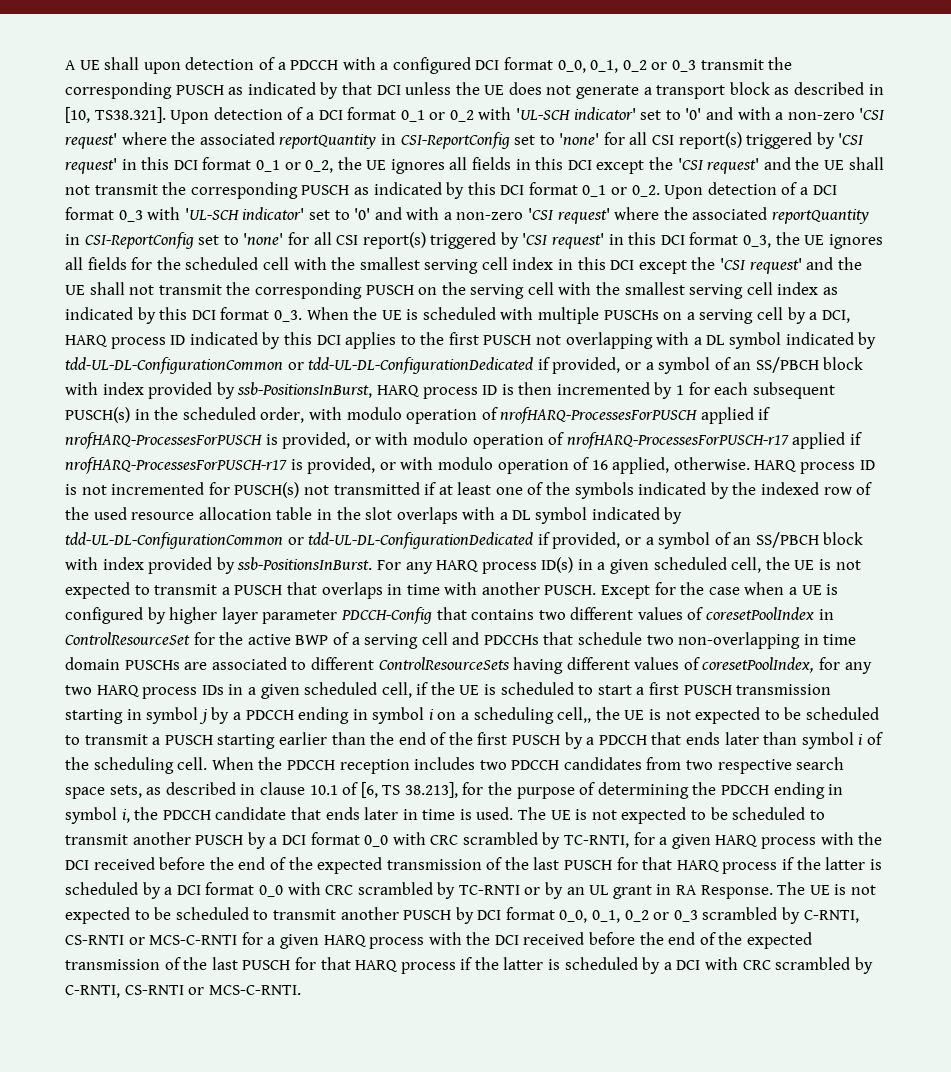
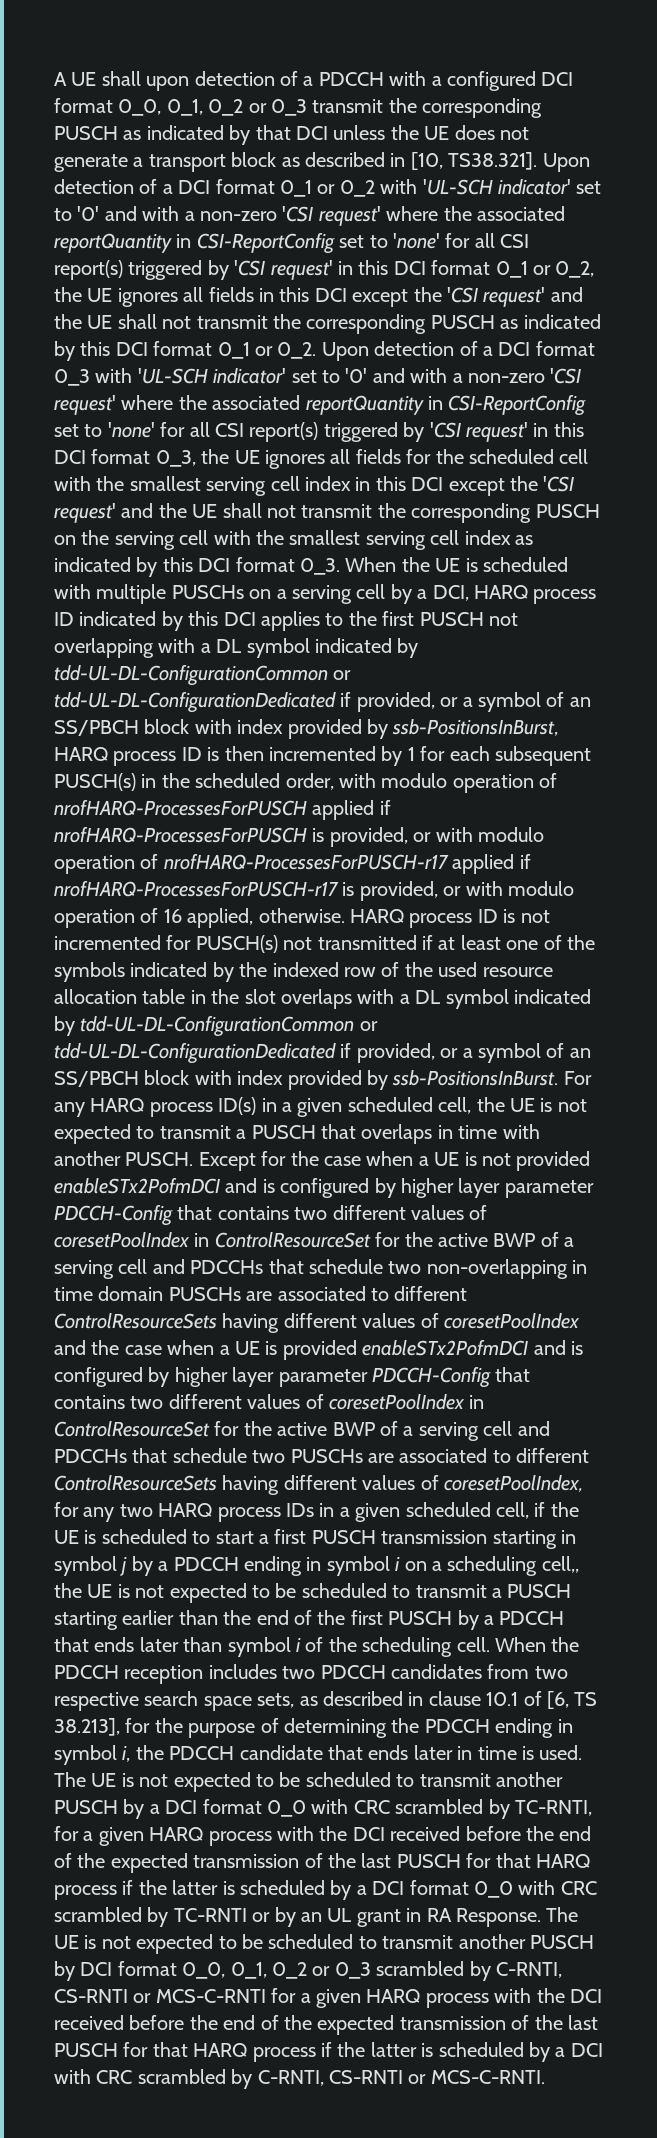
(839, 589) none -> [481,1151,591,1171] [54,1178,275,1194] not provided enableSTx2PofmDCI and is
(700, 663) none -> [443,1313,580,1329] [54,1340,583,1360] [54,1367,531,1388] [54,1394,485,1410] [54,1421,550,1441] [54,1448,590,1463] [54,1475,439,1495] coresetPoolIndex and the case when a UE is provided enableSTx2PofmDCI and is configured by higher layer parameter PDCCH-Config that contains two different values of coresetPoolIndex in ControlResourceSet for the active BWP of a serving cell and PDCCHs that schedule two PUSCHs are associated to different ControlResourceSets having different values of

